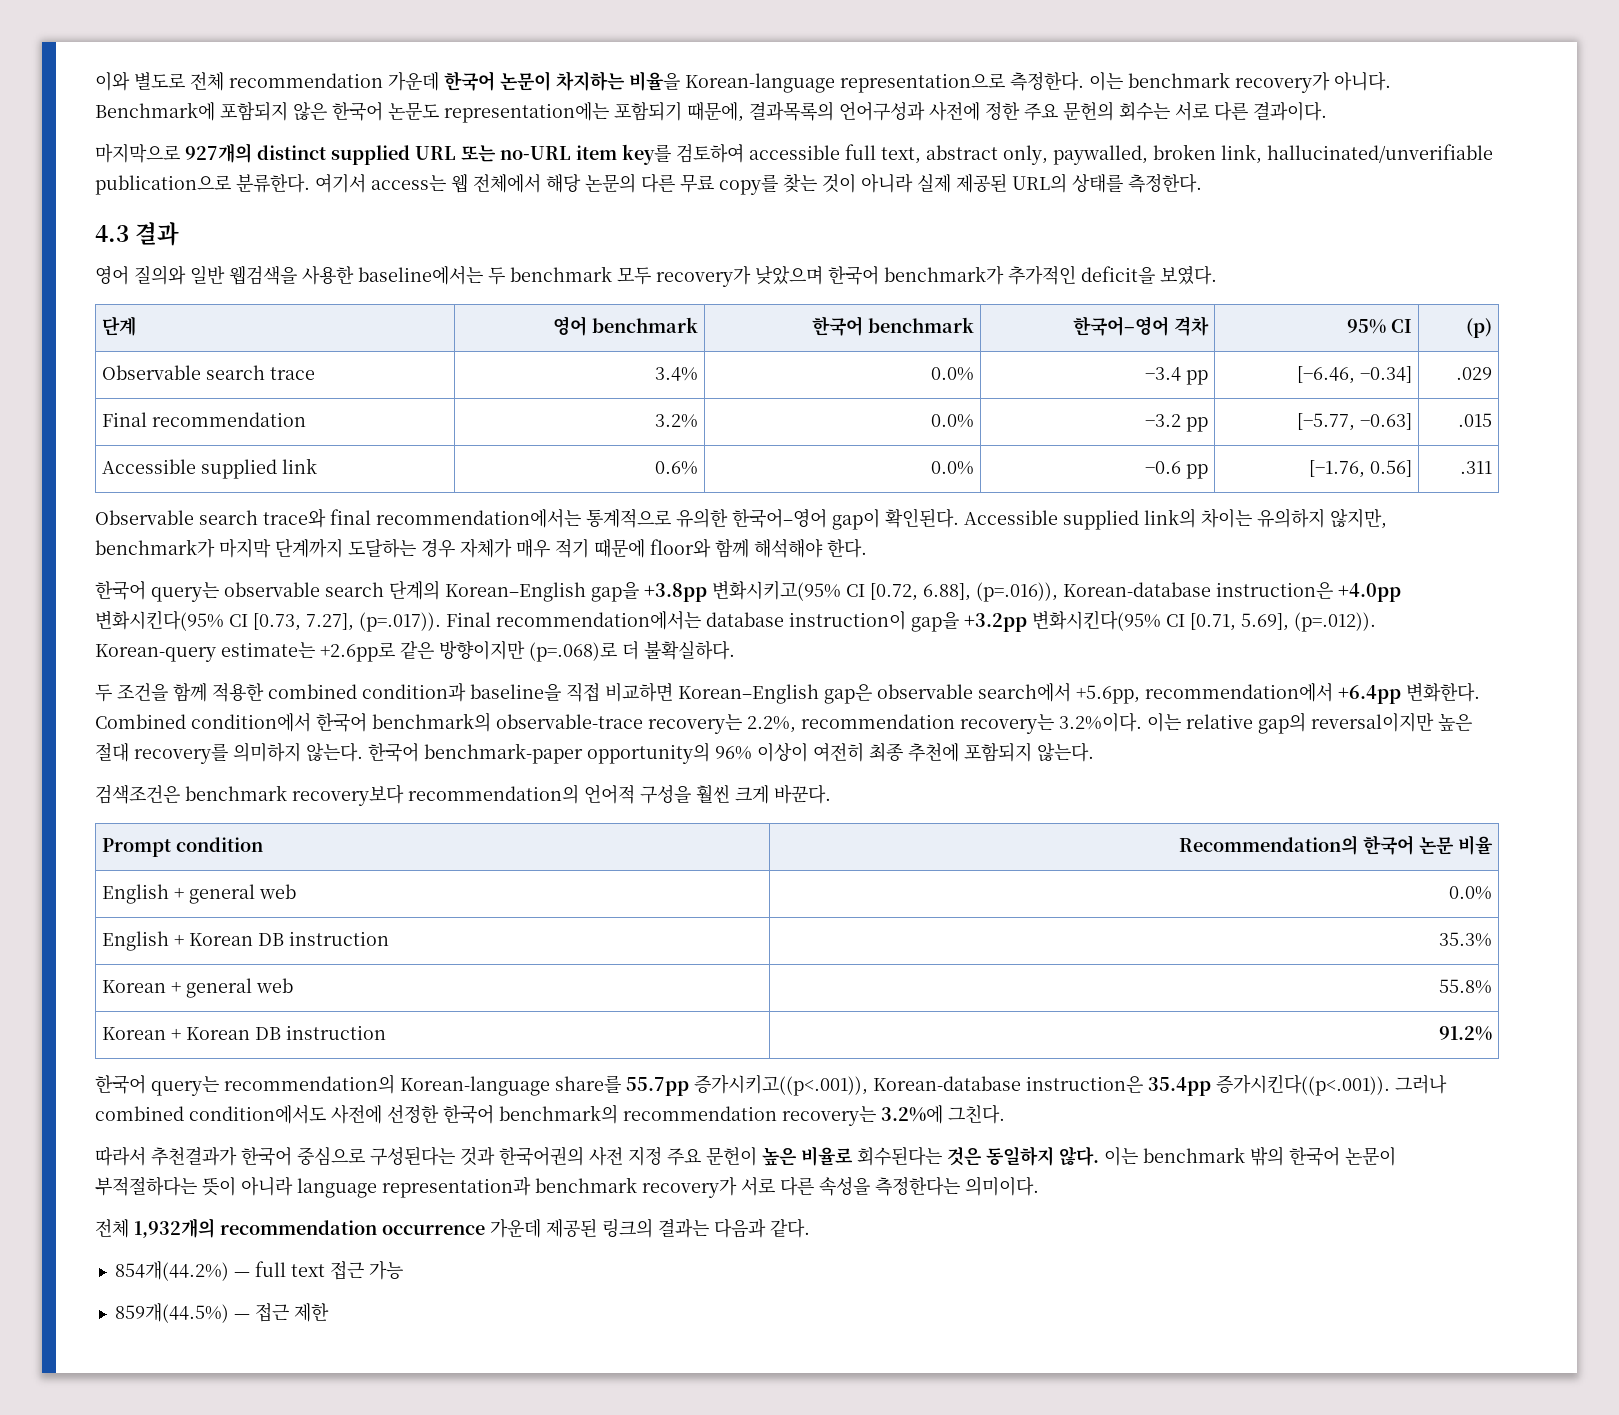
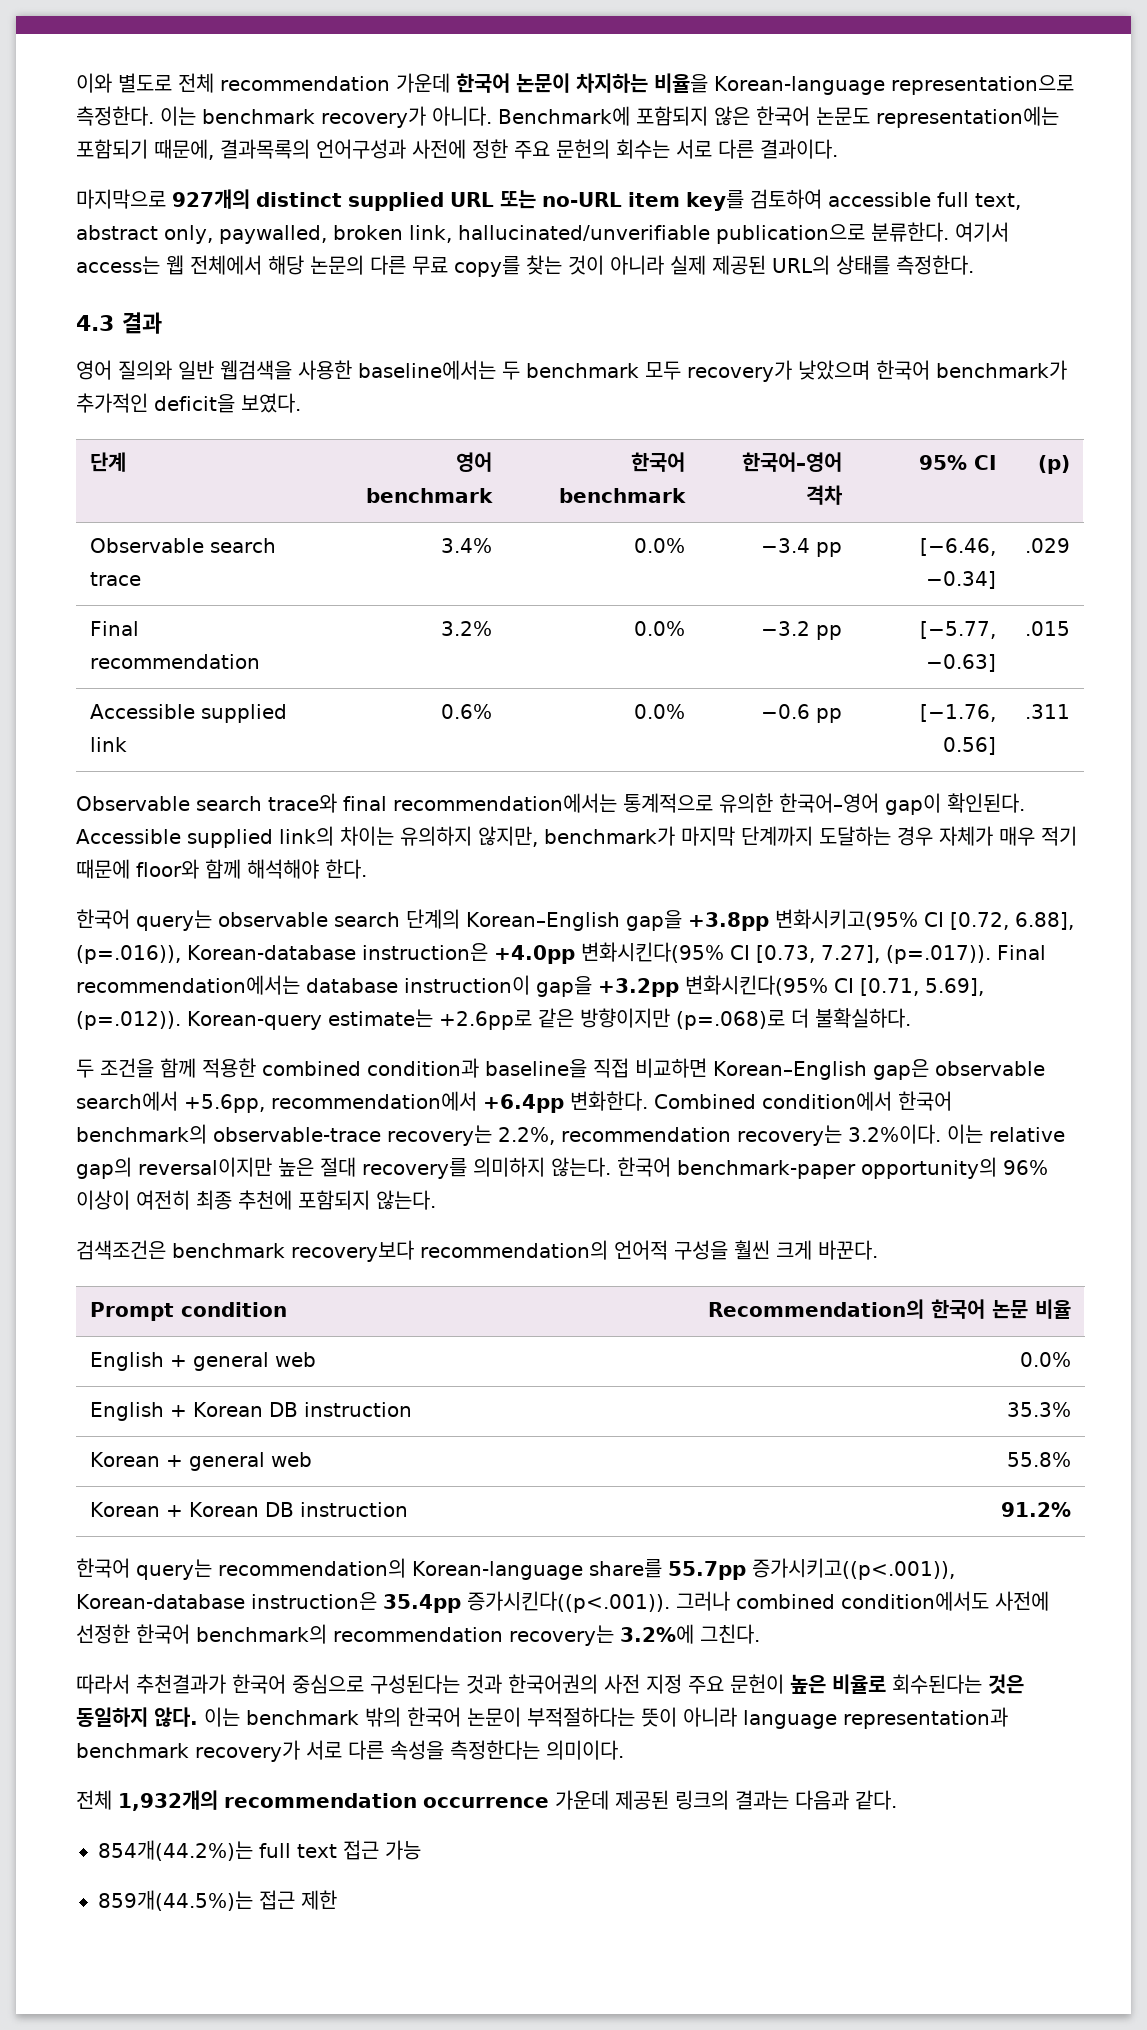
[114,1261,250,1281] 854개(44.2%) — -> [98,1840,253,1861] 854개(44.2%)는
[114,1303,250,1323] 859개(44.5%) — -> [98,1890,253,1911] 859개(44.5%)는

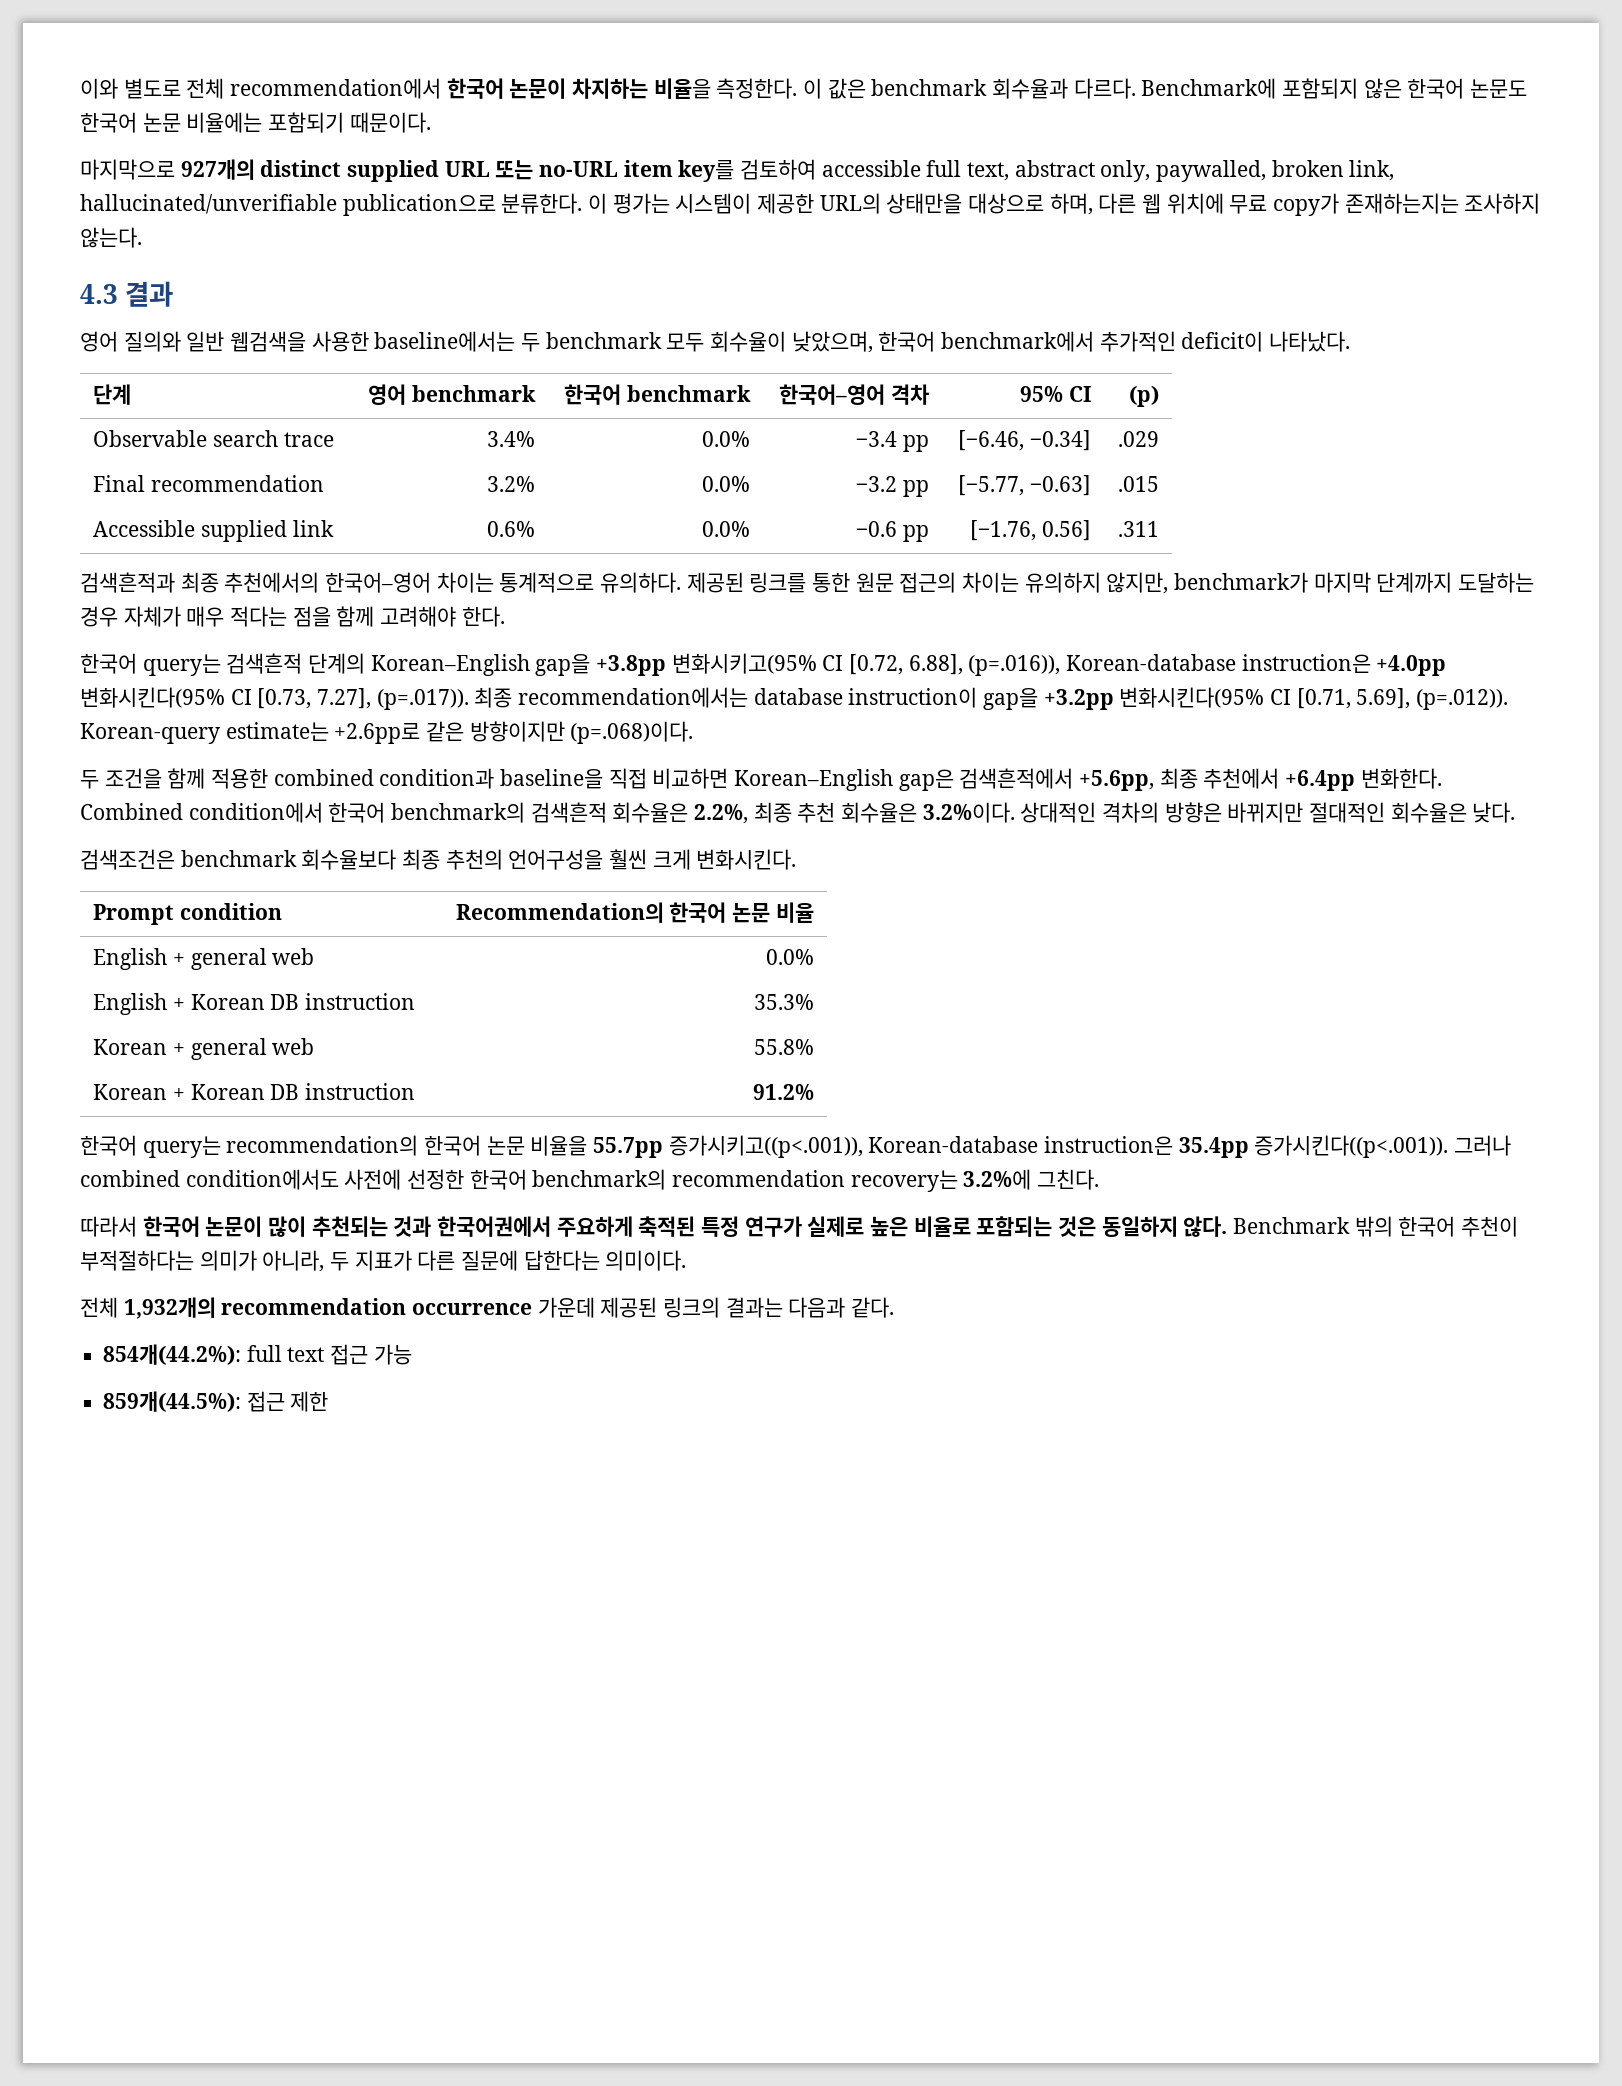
[220,73,450,93] recommendation 가운데 -> [230,78,442,99] recommendation에서
[714,75,1074,95] [76,106,492,128] Korean-language representation으로 측정한다. 이는 benchmark recovery가 아니다. -> [716,78,1136,99] 측정한다. 이 값은 benchmark 회수율과 다르다.
[876,106,1059,128] [76,139,838,160] representation에는 포함되기 때문에, 결과목록의 언어구성과 사전에 정한 주요 문헌의 회수는 서로 다른 결과이다. -> [80,112,431,133] 한국어 논문 비율에는 포함되기 때문이다.
[954,222,1009,242] [76,255,974,277] 여기서 access는 웹 전체에서 해당 논문의 다른 무료 copy를 찾는 것이 아니라 실제 제공된 URL의 상태를 측정한다. -> [588,193,1541,216] [80,227,142,248] 이 평가는 시스템이 제공한 URL의 상태만을 대상으로 하며, 다른 웹 위치에 무료 copy가 존재하는지는 조사하지 않는다.
[687,360,1067,382] [76,393,301,413] recovery가 낮았으며 한국어 benchmark가 추가적인 deficit을 보였다. -> [710,331,1351,353] 회수율이 낮았으며, 한국어 benchmark에서 추가적인 deficit이 나타났다.
[76,793,1025,815] [76,826,334,848] Observable search trace와 final recommendation에서는 통계적으로 유의한 한국어–영어 gap이 확인된다. Accessible supplied link의 -> [80,572,957,593] 검색흔적과 최종 추천에서의 한국어–영어 차이는 통계적으로 유의하다. 제공된 링크를 통한 원문 접근의
[1041,826,1077,846] [76,859,319,879] 적기 때문에 floor와 함께 해석해야 -> [230,606,457,627] 적다는 점을 함께 고려해야
[218,912,400,927] observable search -> [226,653,303,674] 검색흔적
[996,945,1046,960] Final -> [474,687,513,708] 최종
[675,1008,911,1030] (p=.068)로 더 불확실하다. -> [570,721,694,744] (p=.068)이다.
[934,1061,1045,1076] [76,1091,477,1113] observable search에서 +5.6pp, recommendation에서 -> [959,768,1280,791] 검색흔적에서 +5.6pp, 최종 추천에서
[213,1124,1065,1146] [76,1157,1048,1179] [76,1190,436,1210] [76,1240,728,1262] observable-trace recovery는 2.2%, recommendation recovery는 3.2%이다. 이는 relative gap의 reversal이지만 높은 절대 recovery를 의미하지 않는다. 한국어 benchmark-paper opportunity의 96% 이상이 여전히 최종 추천에 포함되지 않는다. // 검색조건은 benchmark recovery보다 recommendation의 언어적 구성을 -> [530,802,1516,824] [80,849,604,870] 검색흔적 회수율은 2.2%, 최종 추천 회수율은 3.2%이다. 상대적인 격차의 방향은 바뀌지만 절대적인 회수율은 낮다. // 검색조건은 benchmark 회수율보다 최종 추천의 언어구성을
[818,1240,878,1260] 바꾼다. -> [696,849,797,870] 변화시킨다.
[412,1559,662,1580] Korean-language share를 -> [424,1135,588,1156] 한국어 논문 비율을
[136,1674,784,1694] 추천결과가 한국어 중심으로 구성된다는 것과 한국어권의 사전 지정 주요 문헌이 -> [142,1216,865,1237] 한국어 논문이 많이 추천되는 것과 한국어권에서 주요하게 축적된 특정 연구가 실제로
[892,1674,982,1694] 회수된다는 -> [976,1216,1053,1237] 포함되는
[204,1707,1008,1729] [76,1740,540,1762] 이는 benchmark 밖의 한국어 논문이 부적절하다는 뜻이 아니라 language representation과 benchmark recovery가 서로 다른 속성을 측정한다는 -> [1233,1216,1519,1237] [80,1250,600,1272] Benchmark 밖의 한국어 추천이 부적절하다는 의미가 아니라, 두 지표가 다른 질문에 답한다는
[98,1840,253,1861] 854개(44.2%)는 -> [103,1344,242,1365] 854개(44.2%):
[98,1890,253,1911] 859개(44.5%)는 -> [103,1391,242,1412] 859개(44.5%):

